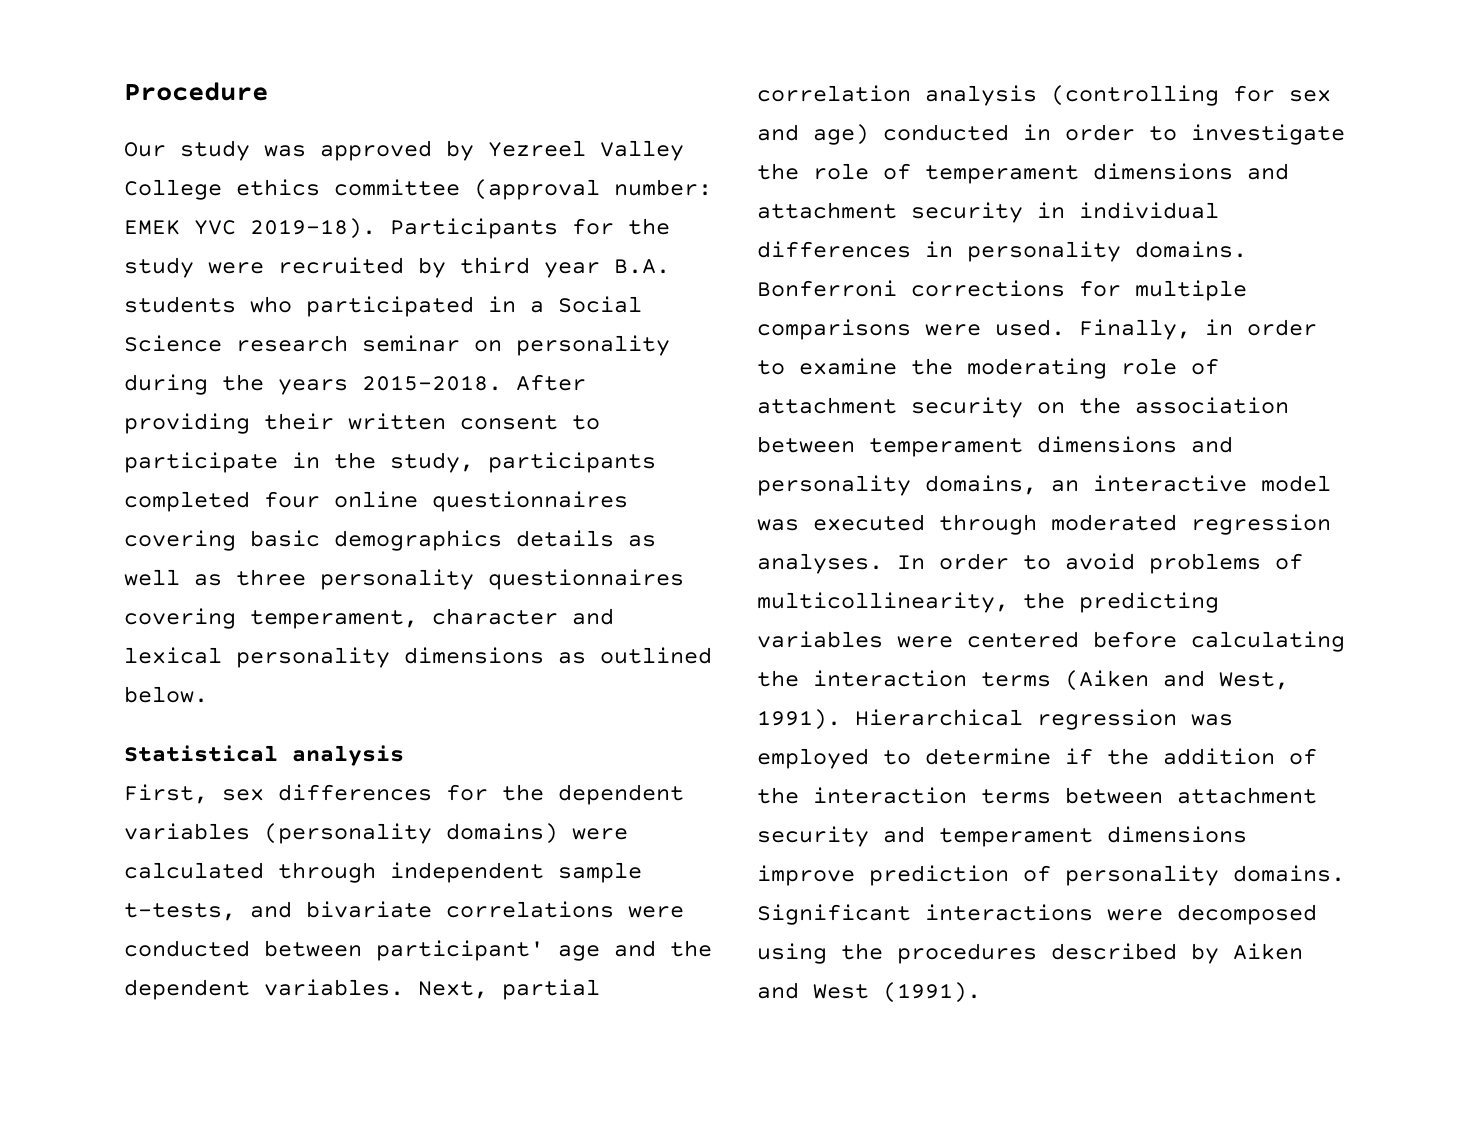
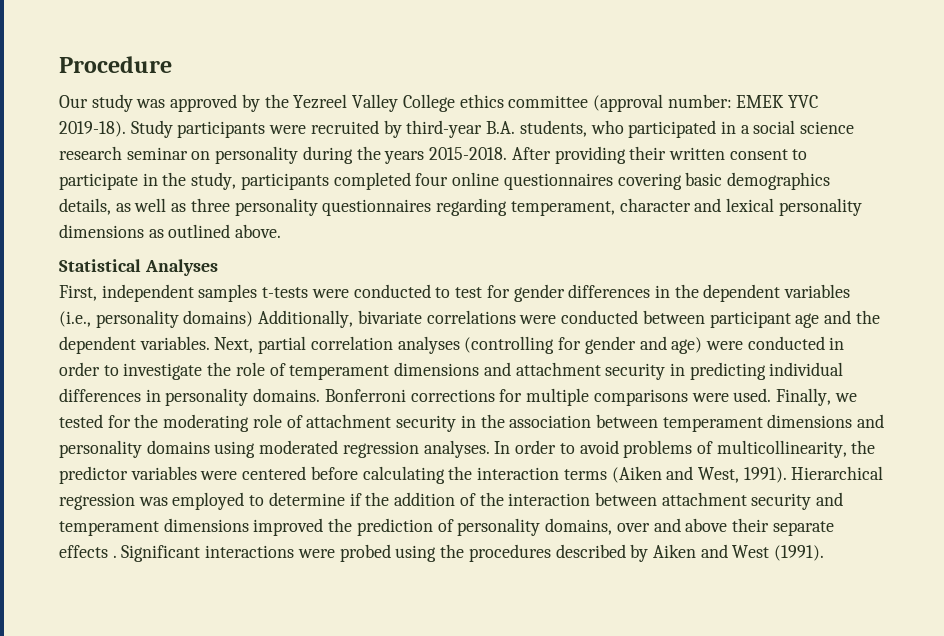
(474, 150) none -> [264,94,289,108] the
[390,218,670,239] [124,257,670,278] [124,296,236,313] Participants for the study were recruited by third year B.A. students -> [130,120,587,138] Study participants were recruited by third-year B.A. students,
[558,296,642,313] [124,335,222,352] Social Science -> [753,120,855,134] social science
[516,530,614,547] details -> [59,198,111,215] details,
[124,608,236,629] covering -> [436,198,508,216] regarding
[124,686,208,703] below. -> [235,224,282,238] above.
[292,745,404,766] analysis -> [144,259,218,276] Analyses
[222,784,684,805] [124,823,628,844] [124,862,642,883] [124,901,292,921] sex differences for the dependent variables (personality domains) were calculated through independent sample t-tests, and -> [101,284,851,302] [59,310,354,328] independent samples t-tests were conducted to test for gender differences in the dependent variables (i.e., personality domains) Additionally,
[376,940,544,961] participant' -> [709,311,791,328] participant
[925,85,1037,106] analysis -> [397,336,460,354] analyses
[1289,90,1331,102] sex -> [584,336,636,354] gender
(869, 134) none -> [705,341,743,350] were
(1065, 210) none -> [689,362,766,380] predicting
[1205,319,1317,336] [757,358,897,375] in order to examine -> [834,393,857,402] [59,414,131,428] we tested for
[1037,402,1065,414] on -> [460,415,476,428] in
[925,475,1331,495] [757,514,1037,535] domains, an interactive model was executed through -> [146,440,256,458] domains using
[1079,592,1219,613] predicting -> [59,466,128,484] predictor
[981,789,1051,804] terms -> (591, 499) none
[757,865,855,886] improve -> [253,518,353,536] improved the
[1233,865,1345,882] domains. -> [545,518,834,536] [59,545,117,558] domains, over and above their separate effects .
[1177,904,1317,925] decomposed -> [339,544,391,562] probed

